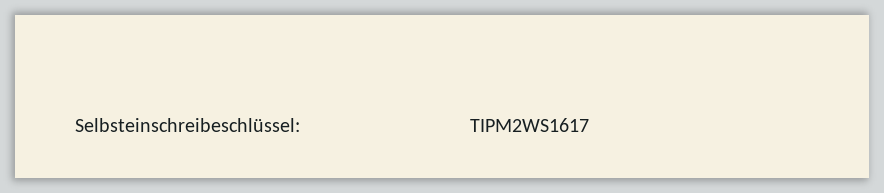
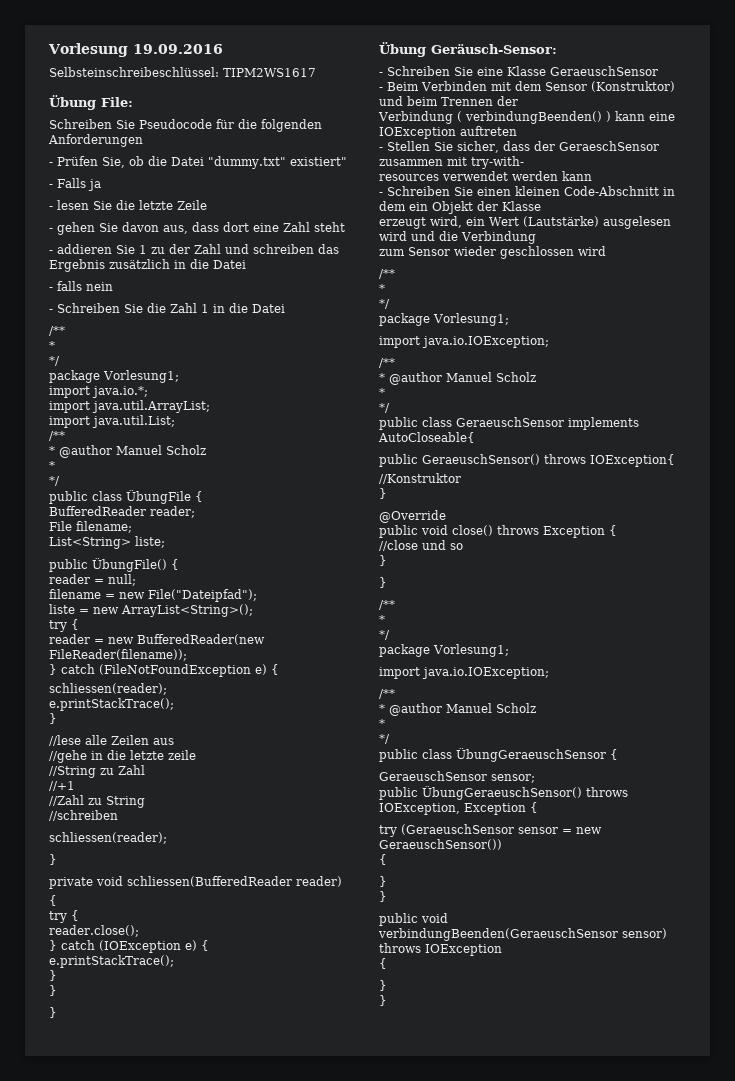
(75, 125) none -> [48,43,223,57] Vorlesung 19.09.2016 //
(589, 125) none -> [49,95,133,110] [49,119,322,132] [48,134,143,147] [49,156,347,169] [49,178,101,191] [49,200,207,210] [49,222,345,235] [49,244,339,254] [49,259,246,272] [49,281,113,291] [49,303,285,313] [49,326,65,336] [49,341,55,350] [49,356,60,366] [49,370,179,383] [49,386,148,398] [49,400,210,413] [49,415,175,428] [49,431,65,441] [49,445,206,458] [49,461,55,470] [49,476,60,486] [49,490,203,504] [49,506,195,518] [49,521,132,533] [49,536,165,549] [49,558,179,572] [49,574,136,586] [49,589,257,602] [49,604,253,617] [49,619,79,632] [49,634,265,645] [49,649,187,661] [49,664,279,677] [49,683,167,695] [49,698,174,711] [49,713,57,724] [49,735,174,746] [49,750,196,763] [49,765,145,778] [49,781,75,791] [49,795,145,808] [49,810,118,821] [49,832,167,844] [49,854,57,865] [49,876,342,889] [49,895,57,906] [49,910,79,923] [49,925,139,937] [49,940,209,953] [49,955,174,968] [49,970,57,981] [49,985,57,996] [49,1007,57,1018] [379,42,557,57] [379,66,658,76] [379,81,675,92] [379,96,518,106] [378,111,675,124] [379,126,517,139] [379,141,659,153] [379,156,524,169] [379,171,592,181] [379,186,675,196] [379,201,541,214] [379,216,671,229] [379,231,536,244] [379,246,606,259] [379,269,395,279] [379,284,385,293] [379,299,390,309] [379,313,509,326] [379,336,549,348] [379,358,395,368] [379,372,536,385] [379,388,385,397] [379,403,390,413] [379,417,639,430] [378,432,475,443] [379,454,675,467] [379,473,461,484] [379,488,387,499] [379,510,446,523] [379,525,617,538] [379,540,463,551] [379,555,387,566] [379,577,387,588] [379,600,395,610] [379,615,385,624] [379,630,390,640] [379,644,509,657] [379,667,549,679] [379,689,395,699] [379,703,536,716] [379,719,385,728] [379,734,390,744] [379,748,618,762] [379,771,535,783] [379,786,628,800] [379,802,538,815] [379,824,602,837] [379,839,502,850] [379,854,387,865] [379,876,387,887] [379,891,387,902] [379,913,448,926] [378,928,667,941] [379,943,502,956] [379,958,387,969] [379,980,387,991] [379,995,387,1006] // Übung File: // Schreiben Sie Pseudocode für die folgenden Anforderungen // - Prüfen Sie, ob die Datei "dummy.txt" existiert" // - Falls ja // - lesen Sie die letzte Zeile // - gehen Sie davon aus, dass dort eine Zahl steht // - addieren Sie 1 zu der Zahl und schreiben das Ergebnis zusätzlich in die Datei // - falls nein // - Schreiben Sie die Zahl 1 in die Datei // /** // * // */ // package Vorlesung1; // import java.io.*; // import java.util.ArrayList; // import java.util.List; // /** // * @author Manuel Scholz // * // */ // public class ÜbungFile { // BufferedReader reader; // File filename; // List<String> liste; // public ÜbungFile() { // reader = null; // filename = new File("Dateipfad"); // liste = new ArrayList<String>(); // try { // reader = new BufferedReader(new FileReader(filename)); // } catch (FileNotFoundException e) { // schliessen(reader); // e.printStackTrace(); // } // //lese alle Zeilen aus // //gehe in die letzte zeile // //String zu Zahl // //+1 // //Zahl zu String // //schreiben // schliessen(reader); // } // private void schliessen(BufferedReader reader) // { // try { // reader.close(); // } catch (IOException e) { // e.printStackTrace(); // } // } // } // Übung Geräusch-Sensor: // - Schreiben Sie eine Klasse GeraeuschSensor // - Beim Verbinden mit dem Sensor (Konstruktor) und beim Trennen der // Verbindung ( verbindungBeenden() ) kann eine IOException auftreten // - Stellen Sie sicher, dass der GeraeschSensor zusammen mit try-with- // resources verwendet werden kann // - Schreiben Sie einen kleinen Code-Abschnitt in dem ein Objekt der Klasse // erzeugt wird, ein Wert (Lautstärke) ausgelesen wird und die Verbindung // zum Sensor wieder geschlossen wird // /** // * // */ // package Vorlesung1; // import java.io.IOException; // /** // * @author Manuel Scholz // * // */ // public class GeraeuschSensor implements AutoCloseable{ // public GeraeuschSensor() throws IOException{ // //Konstruktor // } // @Override // public void close() throws Exception { // //close und so // } // } // /** // * // */ // package Vorlesung1; // import java.io.IOException; // /** // * @author Manuel Scholz // * // */ // public class ÜbungGeraeuschSensor { // GeraeuschSensor sensor; // public ÜbungGeraeuschSensor() throws IOException, Exception { // try (GeraeuschSensor sensor = new GeraeuschSensor()) // { // } // } // public void verbindungBeenden(GeraeuschSensor sensor) throws IOException // { // } // }

